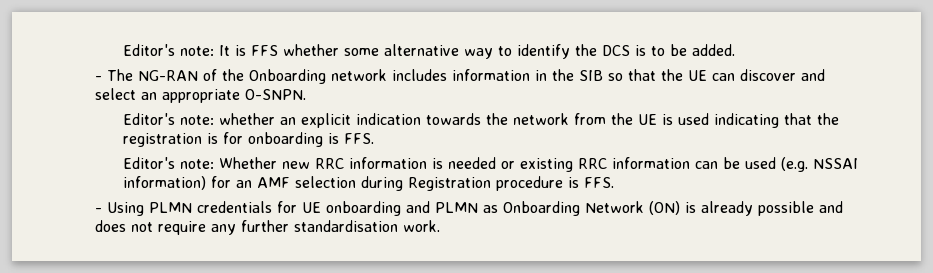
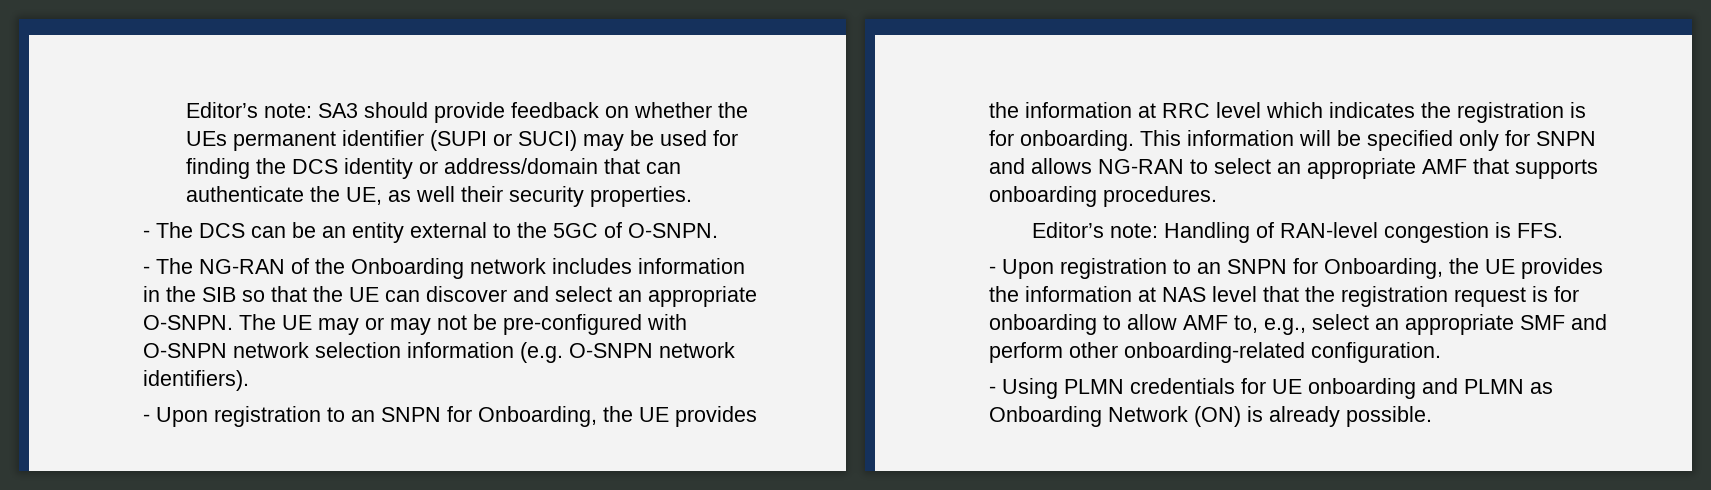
[122,44,735,59] Editor's note: It is FFS whether some alternative way to identify the DCS is to be added. -> [185,102,748,123] [185,130,738,151] [185,158,681,179] [185,186,692,207] [142,222,718,243] Editor’s note: SA3 should provide feedback on whether the UEs permanent identifier (SUPI or SUCI) may be used for finding the DCS identity or address/domain that can authenticate the UE, as well their security properties. // - The DCS can be an entity external to the 5GC of O-SNPN.
[122,113,839,128] [122,132,374,147] [122,157,858,172] [122,176,614,191] // Editor's note: whether an explicit indication towards the network from the UE is used indicating that the registration is for onboarding is FFS. // Editor's note: Whether new RRC information is needed or existing RRC information can be used (e.g. NSSAI information) for an AMF selection during Registration procedure is FFS. -> [238,314,687,335] [142,342,735,363] [142,370,249,391] [142,406,757,427] [988,102,1586,123] [988,130,1596,151] [988,158,1598,179] [988,186,1217,207] [1031,222,1563,243] [988,258,1603,279] [988,286,1579,307] [988,314,1607,335] [988,342,1441,363] The UE may or may not be pre-configured with O-SNPN network selection information (e.g. O-SNPN network identifiers). // - Upon registration to an SNPN for Onboarding, the UE provides the information at RRC level which indicates the registration is for onboarding. This information will be specified only for SNPN and allows NG-RAN to select an appropriate AMF that supports onboarding procedures. // Editor’s note: Handling of RAN-level congestion is FFS. // - Upon registration to an SNPN for Onboarding, the UE provides the information at NAS level that the registration request is for onboarding to allow AMF to, e.g., select an appropriate SMF and perform other onboarding-related configuration.
[757,201,843,216] [94,220,440,235] possible and does not require any further standardisation work. -> [1345,406,1432,427] possible.

